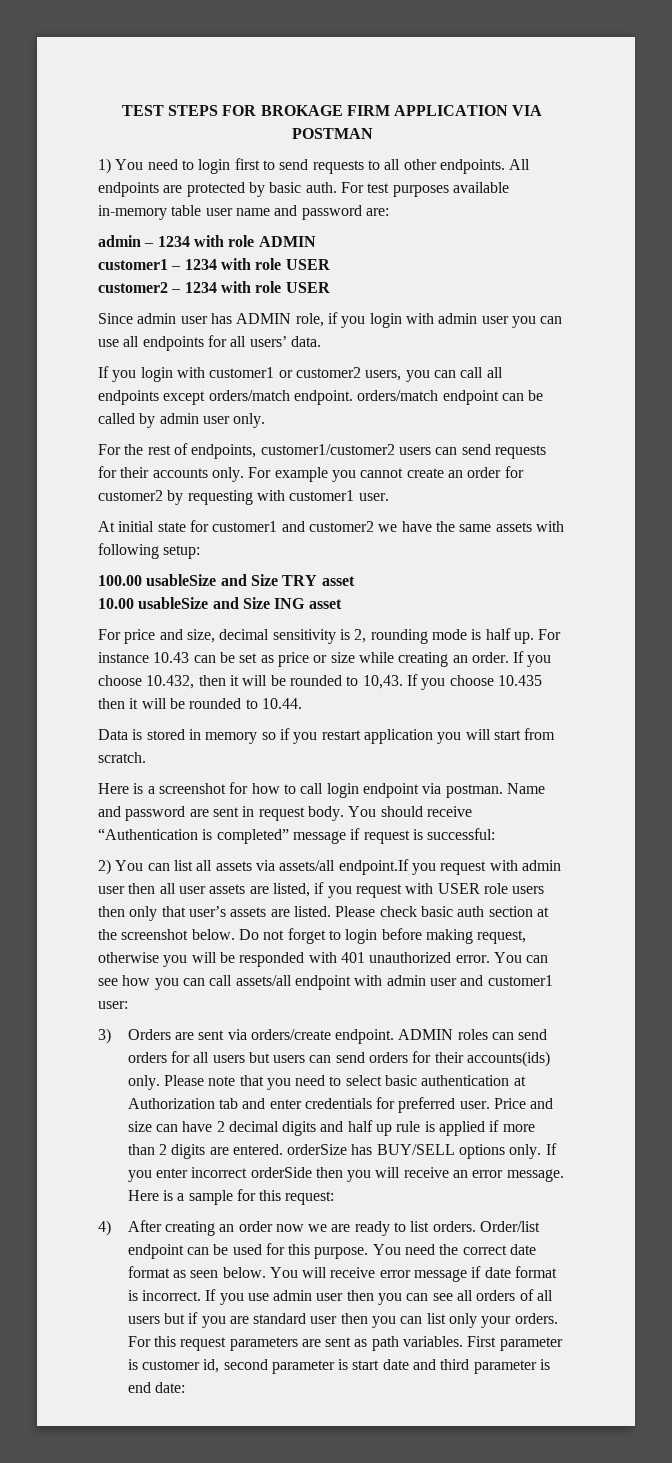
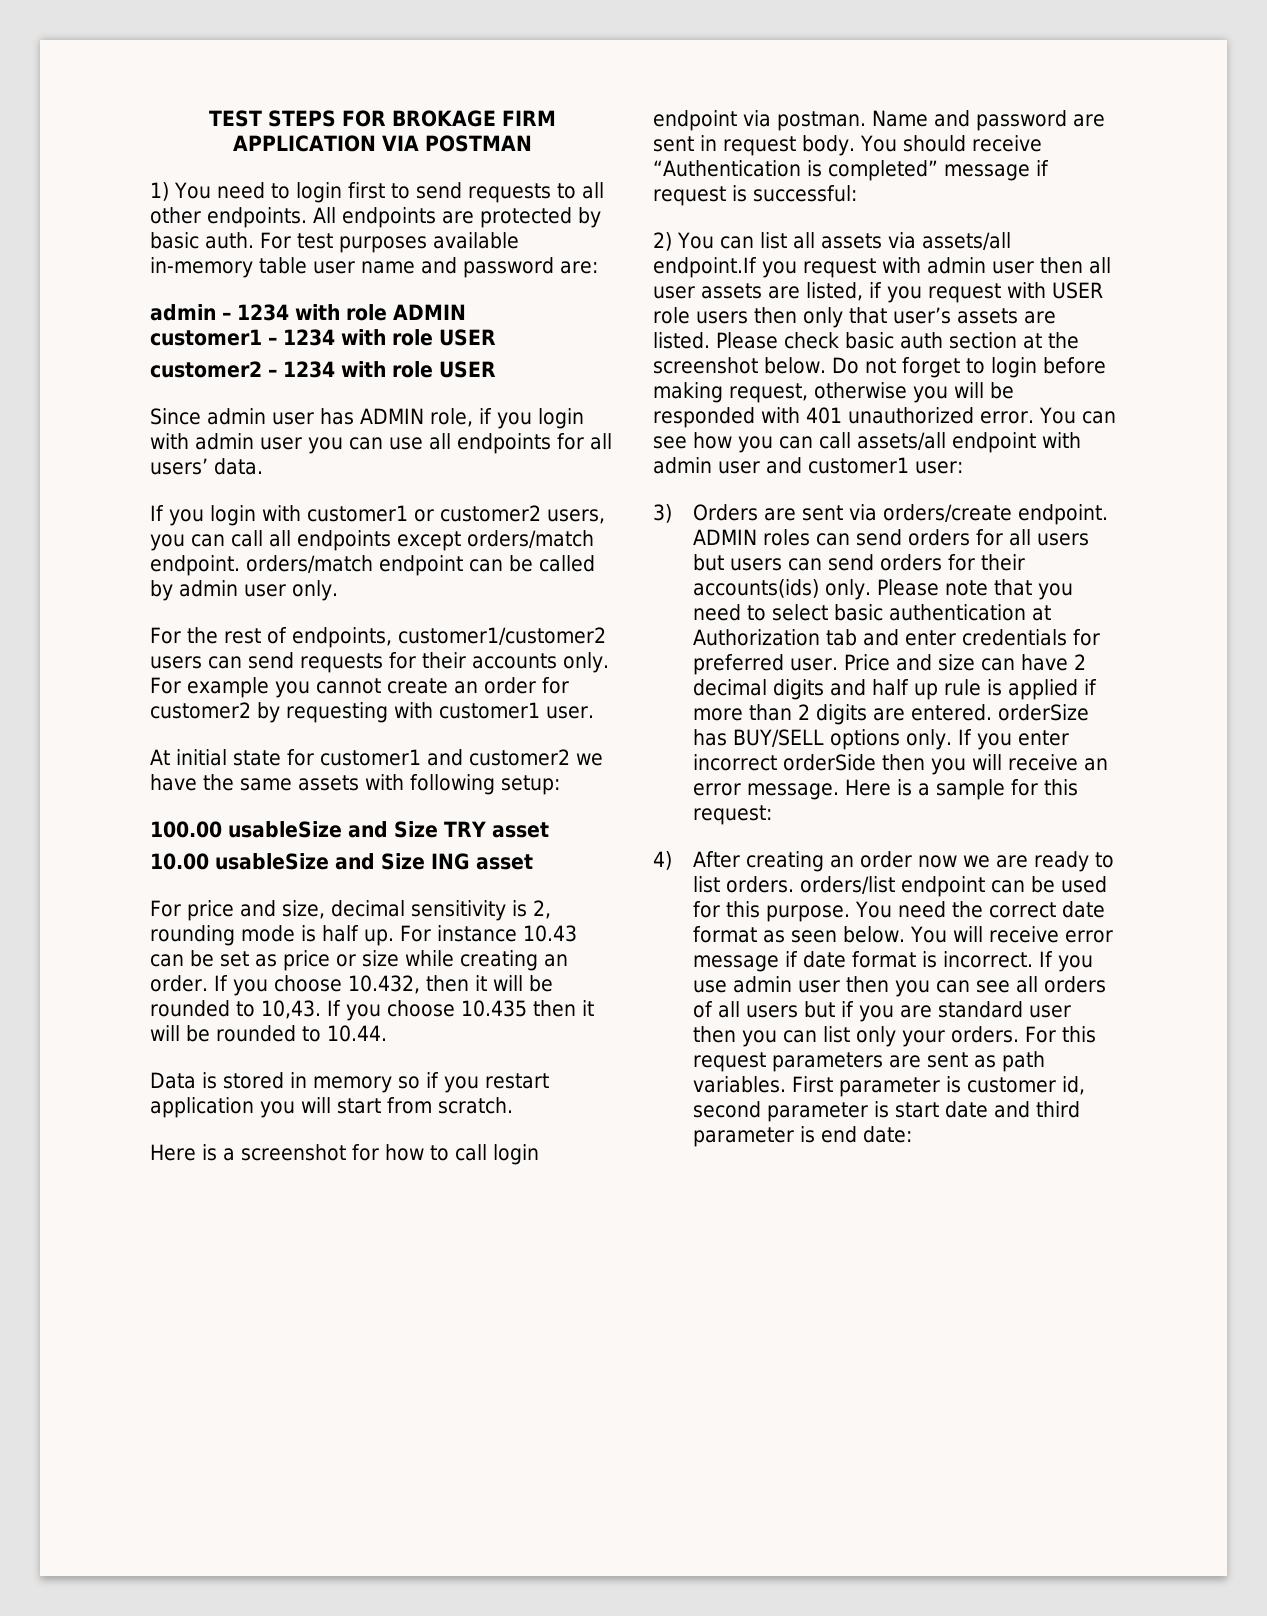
[480,1221,541,1232] Order/list -> [800,876,896,894] orders/list

